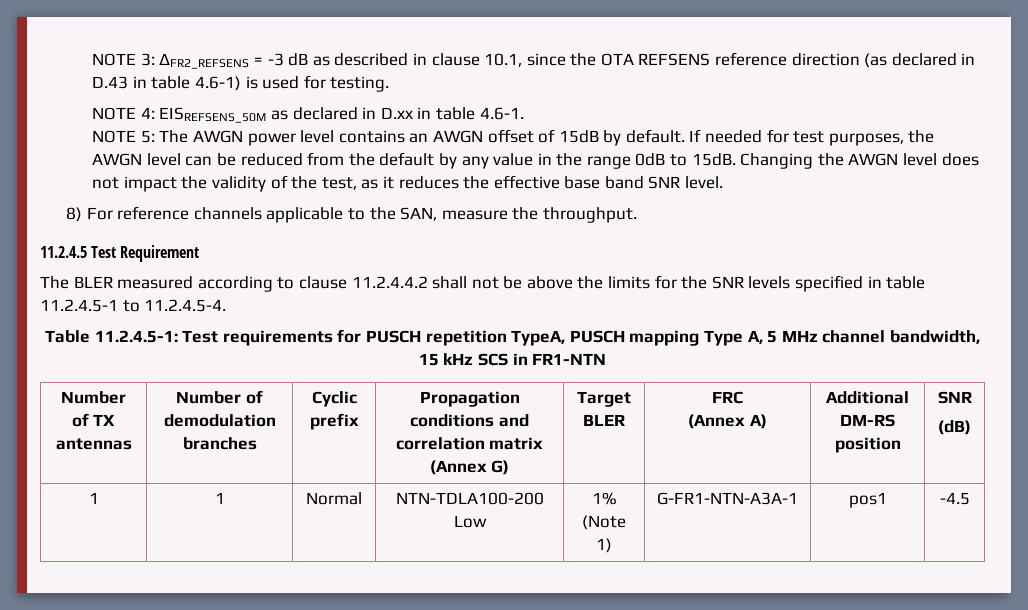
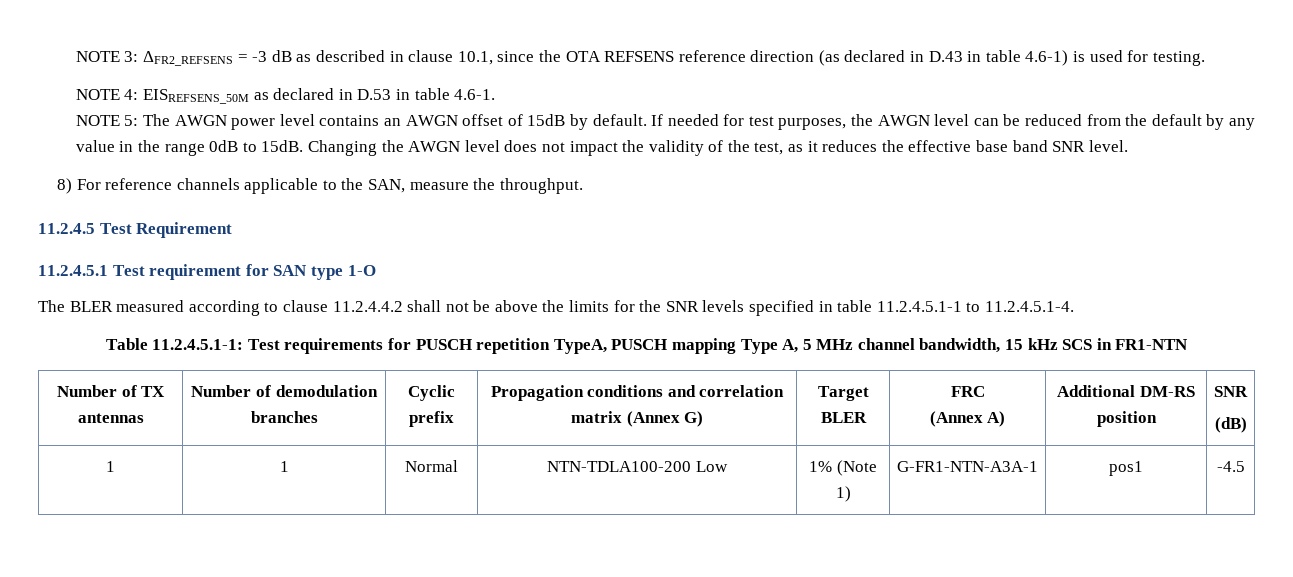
[380,107,413,119] D.xx -> [357,89,392,100] D.53
(200, 253) none -> [38,264,376,280] // 11.2.4.5.1 Test requirement for SAN type 1-O
[40,299,227,312] 11.2.4.5-1 to 11.2.4.5-4. -> [876,301,1074,312] 11.2.4.5.1-1 to 11.2.4.5.1-4.
[94,330,178,343] 11.2.4.5-1: -> [152,339,244,350] 11.2.4.5.1-1:

